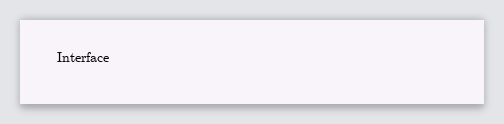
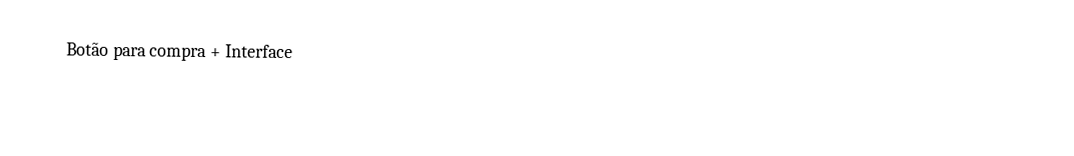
(57, 57) none -> [66,42,222,62] Botão para compra +

